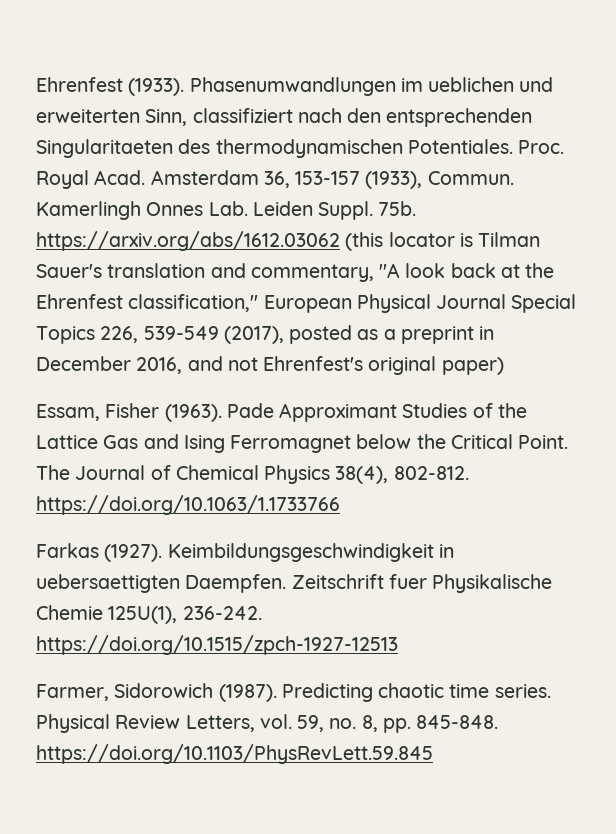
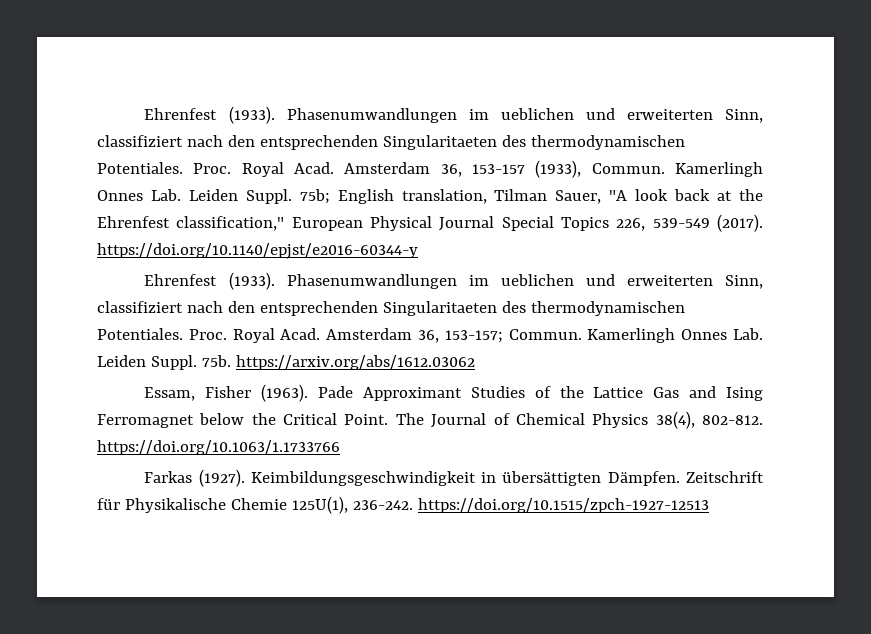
[378,201,417,216] [36,231,541,251] [36,263,374,282] 75b. https://arxiv.org/abs/1612.03062 (this locator is Tilman Sauer's translation and commentary, -> [299,189,602,204] 75b; English translation, Tilman Sauer,
[223,325,495,344] [36,356,504,375] (2017), posted as a preprint in December 2016, and not Ehrenfest's original paper) -> [717,214,763,232] [97,243,418,259] [144,272,763,290] [97,301,685,316] [97,328,763,343] [97,355,475,370] (2017). https://doi.org/10.1140/epjst/e2016-60344-y // Ehrenfest (1933). Phasenumwandlungen im ueblichen und erweiterten Sinn, classifiziert nach den entsprechenden Singularitaeten des thermodynamischen Potentiales. Proc. Royal Acad. Amsterdam 36, 153-157; Commun. Kamerlingh Onnes Lab. Leiden Suppl. 75b. https://arxiv.org/abs/1612.03062
[36,574,427,593] uebersaettigten Daempfen. Zeitschrift fuer -> [502,471,764,486] [97,498,120,510] übersättigten Dämpfen. Zeitschrift für
[36,683,551,702] [36,714,499,733] [36,744,433,764] // Farmer, Sidorowich (1987). Predicting chaotic time series. Physical Review Letters, vol. 59, no. 8, pp. 845-848. https://doi.org/10.1103/PhysRevLett.59.845 -> (709, 505) none

